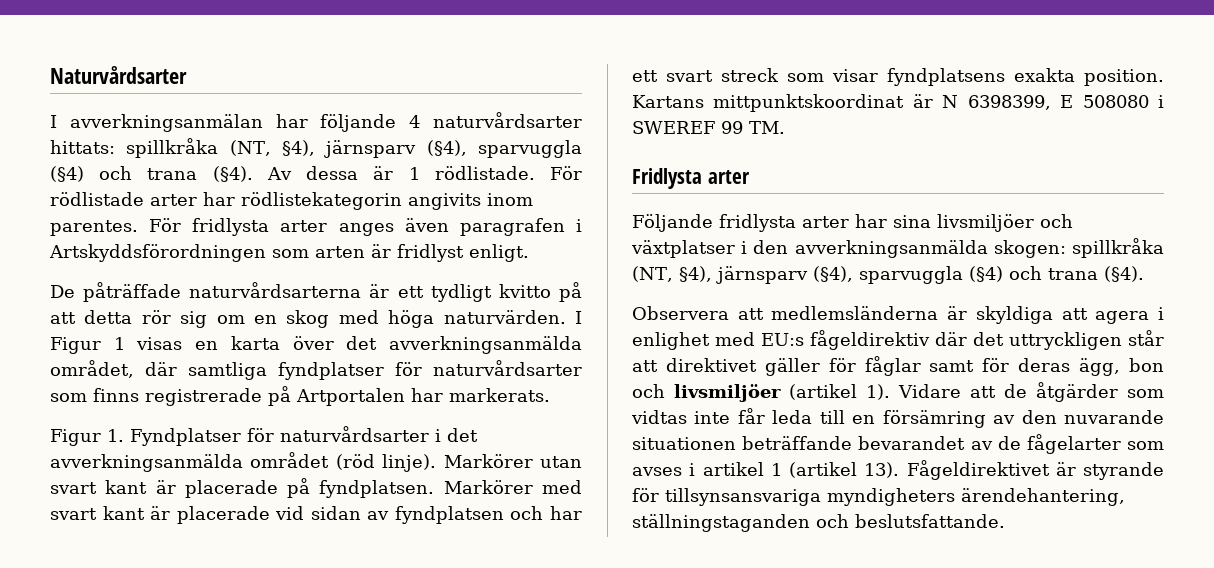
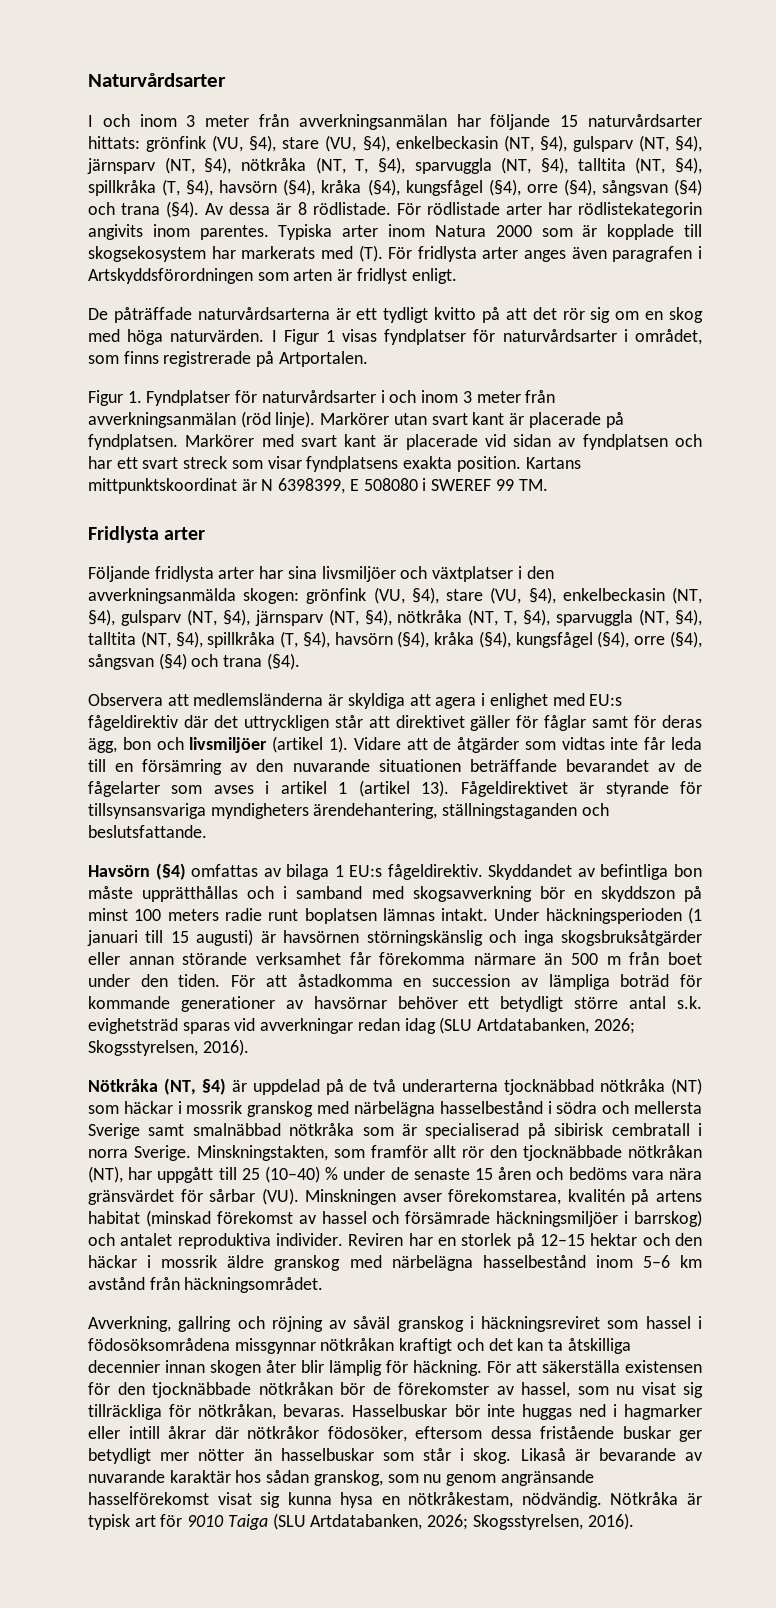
(57, 121) none -> [102,114,289,127] och inom 3 meter från
[409,115,421,128] 4 -> [560,115,579,127] 15
[126,138,582,158] spillkråka (NT, §4), järnsparv (§4), sparvuggla -> [146,135,702,152] [87,157,702,174] [88,179,668,196] grönfink (VU, §4), stare (VU, §4), enkelbeckasin (NT, §4), gulsparv (NT, §4), järnsparv (NT, §4), nötkråka (NT, T, §4), sparvuggla (NT, §4), talltita (NT, §4), spillkråka (T, §4), havsörn (§4), kråka (§4), kungsfågel (§4), orre (§4), sångsvan
[408,167,420,180] 1 -> [297,202,307,215] 8
(138, 228) none -> [278,224,702,240] [88,245,383,262] Typiska arter inom Natura 2000 som är kopplade till skogsekosystem har markerats med (T).
[84,310,133,324] detta -> [532,307,557,320] det
[195,336,582,354] [50,360,267,380] en karta över det avverkningsanmälda området, där samtliga -> (378, 335) none
(582, 368) none -> [623,329,702,345] i området,
[296,388,550,406] Artportalen har markerats. -> [278,351,368,367] Artportalen.
[447,428,478,442] [50,452,330,472] det avverkningsanmälda området -> [389,390,556,403] [88,412,236,428] och inom 3 meter från avverkningsanmälan
[1072,238,1164,258] [632,266,963,284] spillkråka (NT, §4), järnsparv (§4), sparvuggla -> [306,587,702,604] [88,609,702,626] [88,631,702,648] [88,654,154,670] grönfink (VU, §4), stare (VU, §4), enkelbeckasin (NT, §4), gulsparv (NT, §4), järnsparv (NT, §4), nötkråka (NT, T, §4), sparvuggla (NT, §4), talltita (NT, §4), spillkråka (T, §4), havsörn (§4), kråka (§4), kungsfågel (§4), orre (§4), sångsvan
(1005, 521) none -> [88,863,702,880] [88,886,703,902] [88,907,702,924] [87,929,703,946] [88,952,702,965] [88,974,703,990] [88,996,703,1012] [88,1017,635,1034] [88,1039,249,1056] [88,1078,702,1095] [88,1101,702,1117] [88,1123,702,1139] [88,1145,703,1161] [88,1166,702,1183] [88,1188,702,1205] [88,1210,703,1227] [88,1233,702,1249] [88,1255,703,1271] [88,1277,324,1293] [88,1316,702,1332] [88,1338,631,1354] [88,1360,702,1376] [88,1382,703,1398] [88,1404,703,1420] [88,1426,702,1442] [88,1448,703,1464] [88,1470,594,1486] [88,1492,702,1508] [88,1513,634,1530] // Havsörn (§4) omfattas av bilaga 1 EU:s fågeldirektiv. Skyddandet av befintliga bon måste upprätthållas och i samband med skogsavverkning bör en skyddszon på minst 100 meters radie runt boplatsen lämnas intakt. Under häckningsperioden (1 januari till 15 augusti) är havsörnen störningskänslig och inga skogsbruksåtgärder eller annan störande verksamhet får förekomma närmare än 500 m från boet under den tiden. För att åstadkomma en succession av lämpliga boträd för kommande generationer av havsörnar behöver ett betydligt större antal s.k. evighetsträd sparas vid avverkningar redan idag (SLU Artdatabanken, 2026; Skogsstyrelsen, 2016). // Nötkråka (NT, §4) är uppdelad på de två underarterna tjocknäbbad nötkråka (NT) som häckar i mossrik granskog med närbelägna hasselbestånd i södra och mellersta Sverige samt smalnäbbad nötkråka som är specialiserad på sibirisk cembratall i norra Sverige. Minskningstakten, som framför allt rör den tjocknäbbade nötkråkan (NT), har uppgått till 25 (10–40) % under de senaste 15 åren och bedöms vara nära gränsvärdet för sårbar (VU). Minskningen avser förekomstarea, kvalitén på artens habitat (minskad förekomst av hassel och försämrade häckningsmiljöer i barrskog) och antalet reproduktiva individer. Reviren har en storlek på 12–15 hektar och den häckar i mossrik äldre granskog med närbelägna hasselbestånd inom 5–6 km avstånd från häckningsområdet. // Avverkning, gallring och röjning av såväl granskog i häckningsreviret som hassel i födosöksområdena missgynnar nötkråkan kraftigt och det kan ta åtskilliga decennier innan skogen åter blir lämplig för häckning. För att säkerställa existensen för den tjocknäbbade nötkråkan bör de förekomster av hassel, som nu visat sig tillräckliga för nötkråkan, bevaras. Hasselbuskar bör inte huggas ned i hagmarker eller intill åkrar där nötkråkor födosöker, eftersom dessa fristående buskar ger betydligt mer nötter än hasselbuskar som står i skog. Likaså är bevarande av nuvarande karaktär hos sådan granskog, som nu genom angränsande hasselförekomst visat sig kunna hysa en nötkråkestam, nödvändig. Nötkråka är typisk art för 9010 Taiga (SLU Artdatabanken, 2026; Skogsstyrelsen, 2016).

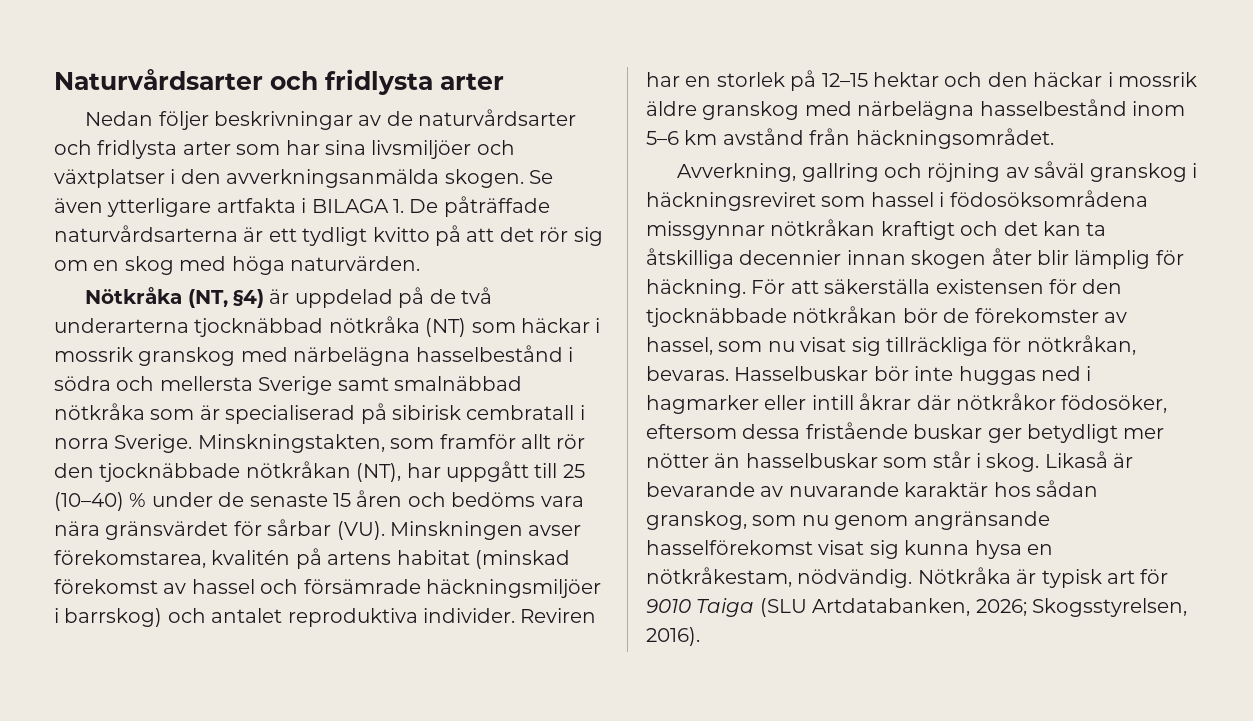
[88,114,702,130] [88,135,702,152] [87,157,702,174] [88,179,702,196] [88,201,702,218] [88,224,702,240] [88,245,702,262] [88,268,457,284] // I och inom 3 meter från avverkningsanmälan har följande 15 naturvårdsarter hittats: grönfink (VU, §4), stare (VU, §4), enkelbeckasin (NT, §4), gulsparv (NT, §4), järnsparv (NT, §4), nötkråka (NT, T, §4), sparvuggla (NT, §4), talltita (NT, §4), spillkråka (T, §4), havsörn (§4), kråka (§4), kungsfågel (§4), orre (§4), sångsvan (§4) och trana (§4). Av dessa är 8 rödlistade. För rödlistade arter har rödlistekategorin angivits inom parentes. Typiska arter inom Natura 2000 som är kopplade till skogsekosystem har markerats med (T). För fridlysta arter anges även paragrafen i Artskyddsförordningen som arten är fridlyst enligt. // -> [270,69,504,95] [85,109,577,130] [54,140,515,159] [54,169,553,188] [54,198,404,217] och fridlysta arter // Nedan följer beskrivningar av de naturvårdsarter och fridlysta arter som har sina livsmiljöer och växtplatser i den avverkningsanmälda skogen. Se även ytterligare artfakta i BILAGA 1.
[271,329,702,345] [88,351,368,367] [88,390,556,406] [88,411,624,428] [88,434,702,450] [88,456,581,472] [88,478,548,494] [88,526,206,543] [88,566,554,582] [88,587,702,604] [88,609,702,626] [88,631,702,648] [88,653,300,670] [88,693,623,709] [88,715,702,731] [88,736,703,753] [88,759,703,775] [88,780,702,797] [88,803,609,819] [88,825,207,838] [88,863,702,880] [88,886,703,902] [88,907,702,924] [87,929,703,946] [88,952,702,965] [88,974,703,990] [88,996,703,1012] [88,1017,635,1034] [88,1039,249,1056] I Figur 1 visas fyndplatser för naturvårdsarter i området, som finns registrerade på Artportalen. // Figur 1. Fyndplatser för naturvårdsarter i och inom 3 meter från avverkningsanmälan (röd linje). Markörer utan svart kant är placerade på fyndplatsen. Markörer med svart kant är placerade vid sidan av fyndplatsen och har ett svart streck som visar fyndplatsens exakta position. Kartans mittpunktskoordinat är N 6398399, E 508080 i SWEREF 99 TM. // Fridlysta arter // Följande fridlysta arter har sina livsmiljöer och växtplatser i den avverkningsanmälda skogen: grönfink (VU, §4), stare (VU, §4), enkelbeckasin (NT, §4), gulsparv (NT, §4), järnsparv (NT, §4), nötkråka (NT, T, §4), sparvuggla (NT, §4), talltita (NT, §4), spillkråka (T, §4), havsörn (§4), kråka (§4), kungsfågel (§4), orre (§4), sångsvan (§4) och trana (§4). // Observera att medlemsländerna är skyldiga att agera i enlighet med EU:s fågeldirektiv där det uttryckligen står att direktivet gäller för fåglar samt för deras ägg, bon och livsmiljöer (artikel 1). Vidare att de åtgärder som vidtas inte får leda till en försämring av den nuvarande situationen beträffande bevarandet av de fågelarter som avses i artikel 1 (artikel 13). Fågeldirektivet är styrande för tillsynsansvariga myndigheters ärendehantering, ställningstaganden och beslutsfattande. // Havsörn (§4) omfattas av bilaga 1 EU:s fågeldirektiv. Skyddandet av befintliga bon måste upprätthållas och i samband med skogsavverkning bör en skyddszon på minst 100 meters radie runt boplatsen lämnas intakt. Under häckningsperioden (1 januari till 15 augusti) är havsörnen störningskänslig och inga skogsbruksåtgärder eller annan störande verksamhet får förekomma närmare än 500 m från boet under den tiden. För att åstadkomma en succession av lämpliga boträd för kommande generationer av havsörnar behöver ett betydligt större antal s.k. evighetsträd sparas vid avverkningar redan idag (SLU Artdatabanken, 2026; Skogsstyrelsen, 2016). -> (420, 263) none

